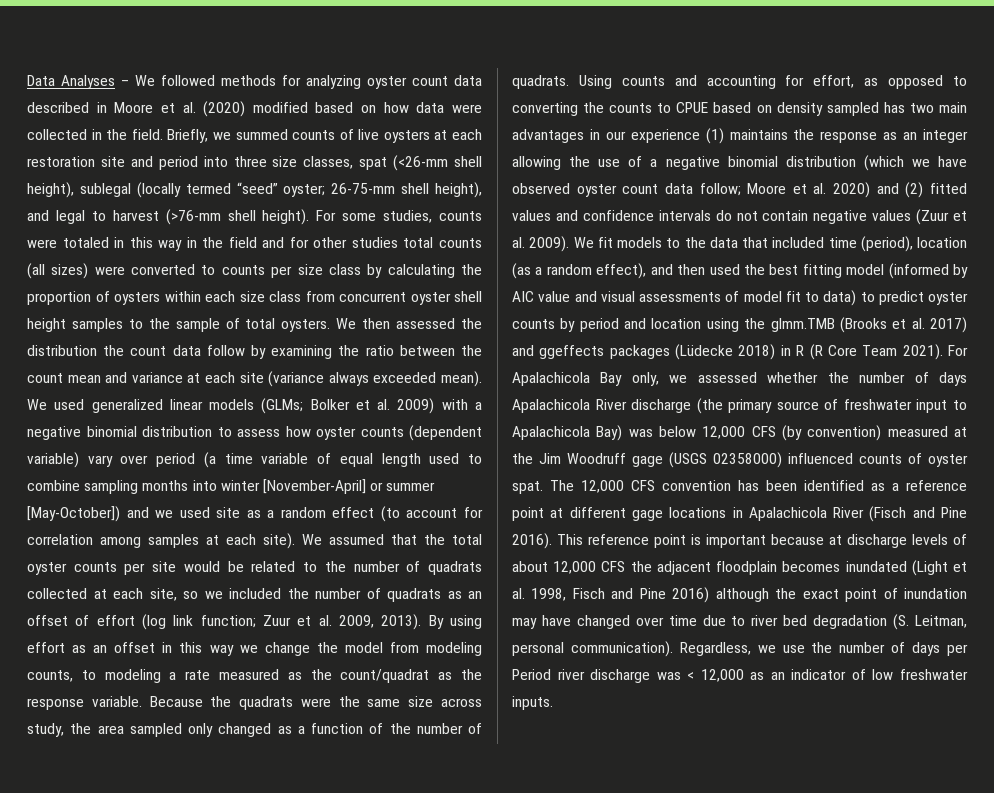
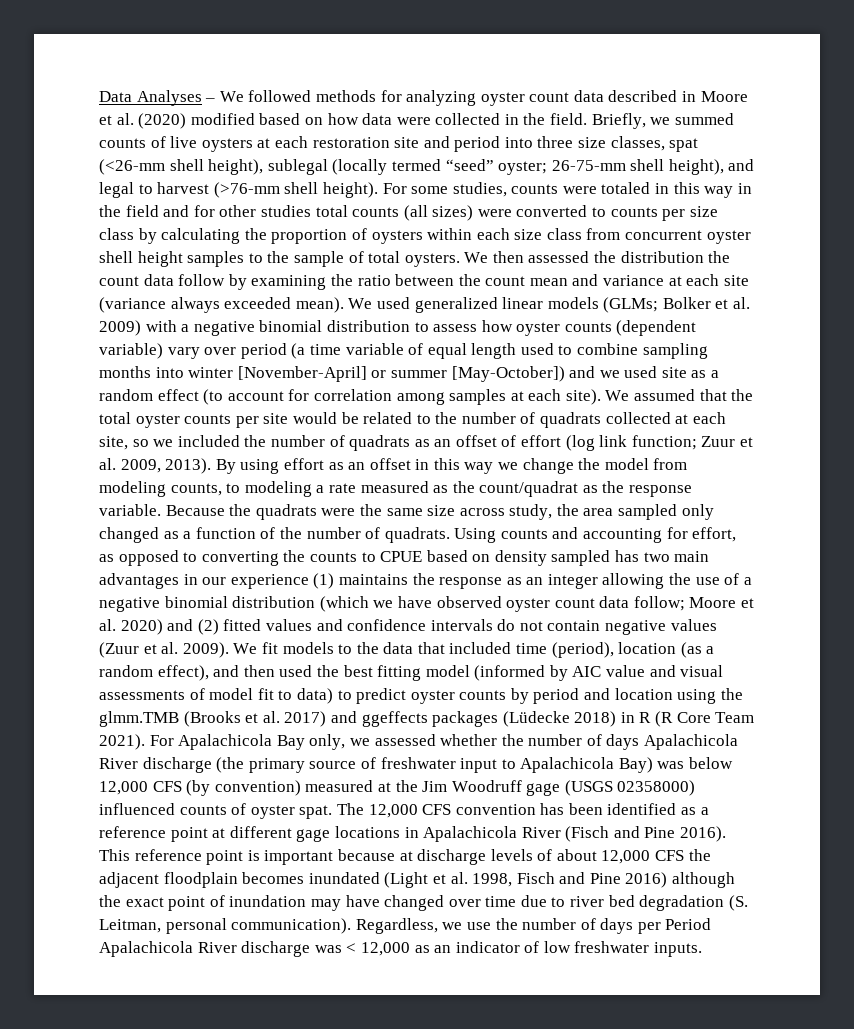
[557,669,585,680] river -> [99,941,237,957] Apalachicola River

